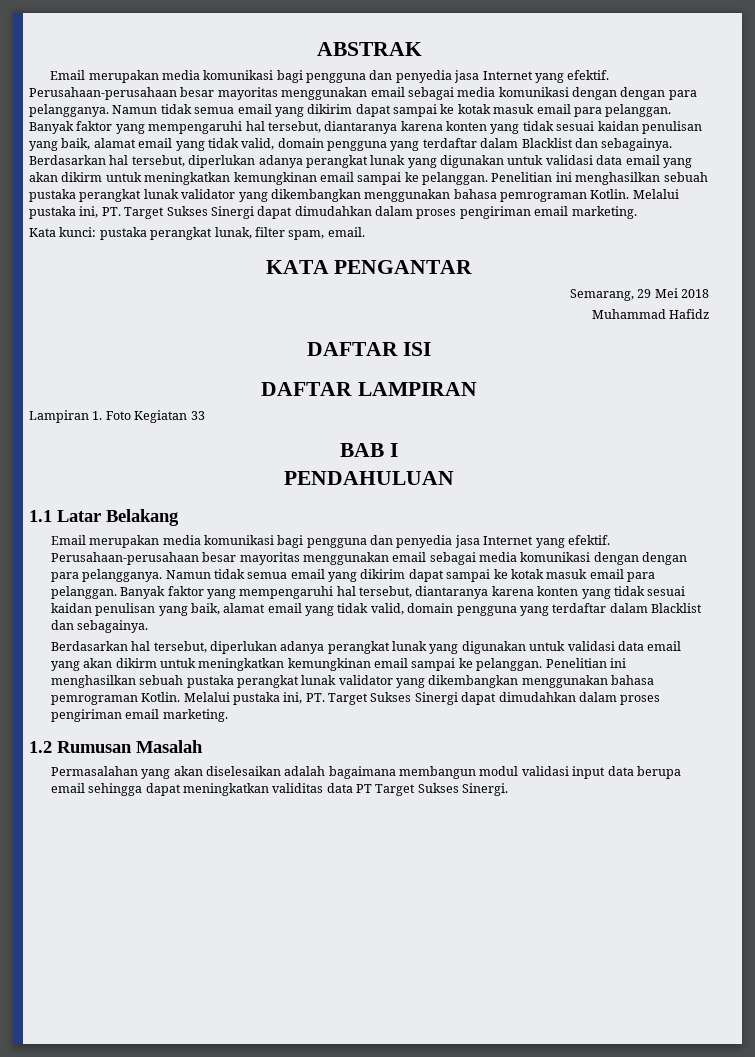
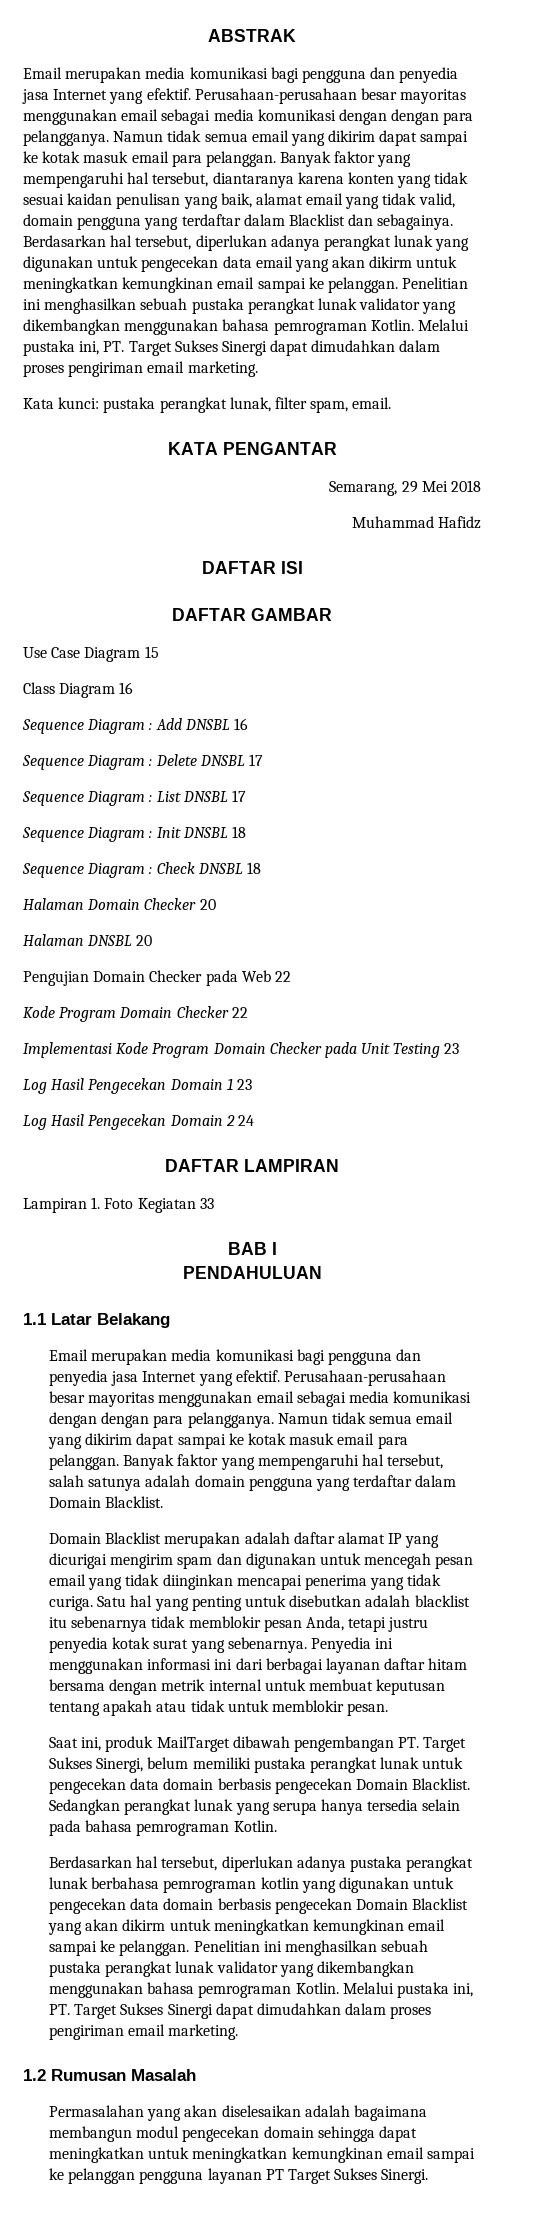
[545,155,593,165] validasi -> [141,256,219,272] pengecekan
(432, 349) none -> [172,608,332,621] [23,646,159,662] [23,682,134,698] [22,718,248,734] [22,754,263,770] [22,790,246,806] [22,826,246,842] [22,862,261,878] [23,898,216,910] [23,934,153,946] [23,970,291,986] [23,1006,248,1022] [23,1042,460,1058] [23,1078,252,1094] [23,1114,254,1130] // DAFTAR GAMBAR // Use Case Diagram 15 // Class Diagram 16 // Sequence Diagram : Add DNSBL 16 // Sequence Diagram : Delete DNSBL 17 // Sequence Diagram : List DNSBL 17 // Sequence Diagram : Init DNSBL 18 // Sequence Diagram : Check DNSBL 18 // Halaman Domain Checker 20 // Halaman DNSBL 20 // Pengujian Domain Checker pada Web 22 // Kode Program Domain Checker 22 // Implementasi Kode Program Domain Checker pada Unit Testing 23 // Log Hasil Pengecekan Domain 1 23 // Log Hasil Pengecekan Domain 2 24
[415,586,686,599] [50,603,703,616] [50,620,149,633] [50,641,682,654] diantaranya karena konten yang tidak sesuai kaidan penulisan yang baik, alamat email yang tidak valid, domain pengguna yang terdaftar dalam Blacklist dan sebagainya. // Berdasarkan hal tersebut, diperlukan adanya perangkat lunak yang digunakan untuk validasi data email -> [49,1475,457,1491] [49,1496,164,1508] [49,1532,440,1548] [49,1553,474,1569] [49,1574,442,1590] [49,1595,470,1611] [49,1616,429,1632] [49,1637,394,1653] [49,1658,468,1674] [49,1679,446,1695] [49,1700,389,1716] [49,1736,467,1752] [49,1757,464,1773] [49,1778,471,1794] [49,1799,461,1815] [49,1820,277,1836] [49,1856,474,1872] [49,1877,455,1893] [49,1898,469,1914] salah satunya adalah domain pengguna yang terdaftar dalam Domain Blacklist. // Domain Blacklist merupakan adalah daftar alamat IP yang dicurigai mengirim spam dan digunakan untuk mencegah pesan email yang tidak diinginkan mencapai penerima yang tidak curiga. Satu hal yang penting untuk disebutkan adalah blacklist itu sebenarnya tidak memblokir pesan Anda, tetapi justru penyedia kotak surat yang sebenarnya. Penyedia ini menggunakan informasi ini dari berbagai layanan daftar hitam bersama dengan metrik internal untuk membuat keputusan tentang apakah atau tidak untuk memblokir pesan. // Saat ini, produk MailTarget dibawah pengembangan PT. Target Sukses Sinergi, belum memiliki pustaka perangkat lunak untuk pengecekan data domain berbasis pengecekan Domain Blacklist. Sedangkan perangkat lunak yang serupa hanya tersedia selain pada bahasa pemrograman Kotlin. // Berdasarkan hal tersebut, diperlukan adanya pustaka perangkat lunak berbahasa pemrograman kotlin yang digunakan untuk pengecekan data domain berbasis pengecekan Domain Blacklist
[521,766,681,779] [50,783,353,796] validasi input data berupa email sehingga dapat meningkatkan validitas data -> [182,2126,417,2142] [49,2147,475,2163] [49,2168,262,2184] pengecekan domain sehingga dapat meningkatkan untuk meningkatkan kemungkinan email sampai ke pelanggan pengguna layanan

